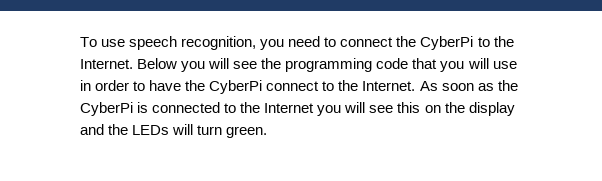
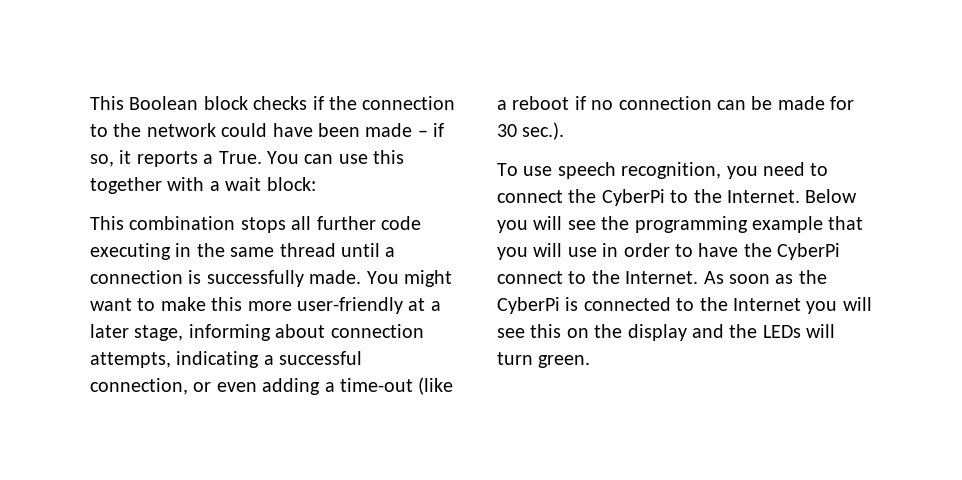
(80, 42) none -> [90,96,456,110] [90,123,445,137] [90,150,405,167] [90,177,316,194] [90,216,421,233] [90,243,396,260] [90,270,452,287] [90,297,441,314] [90,324,424,341] [90,351,363,368] [90,377,454,395] [497,96,855,110] [497,122,565,140] This Boolean block checks if the connection to the network could have been made – if so, it reports a True. You can use this together with a wait block: // This combination stops all further code executing in the same thread until a connection is successfully made. You might want to make this more user-friendly at a later stage, informing about connection attempts, indicating a successful connection, or even adding a time-out (like a reboot if no connection can be made for 30 sec.). //
[376,58,409,69] code -> [752,216,823,233] example

